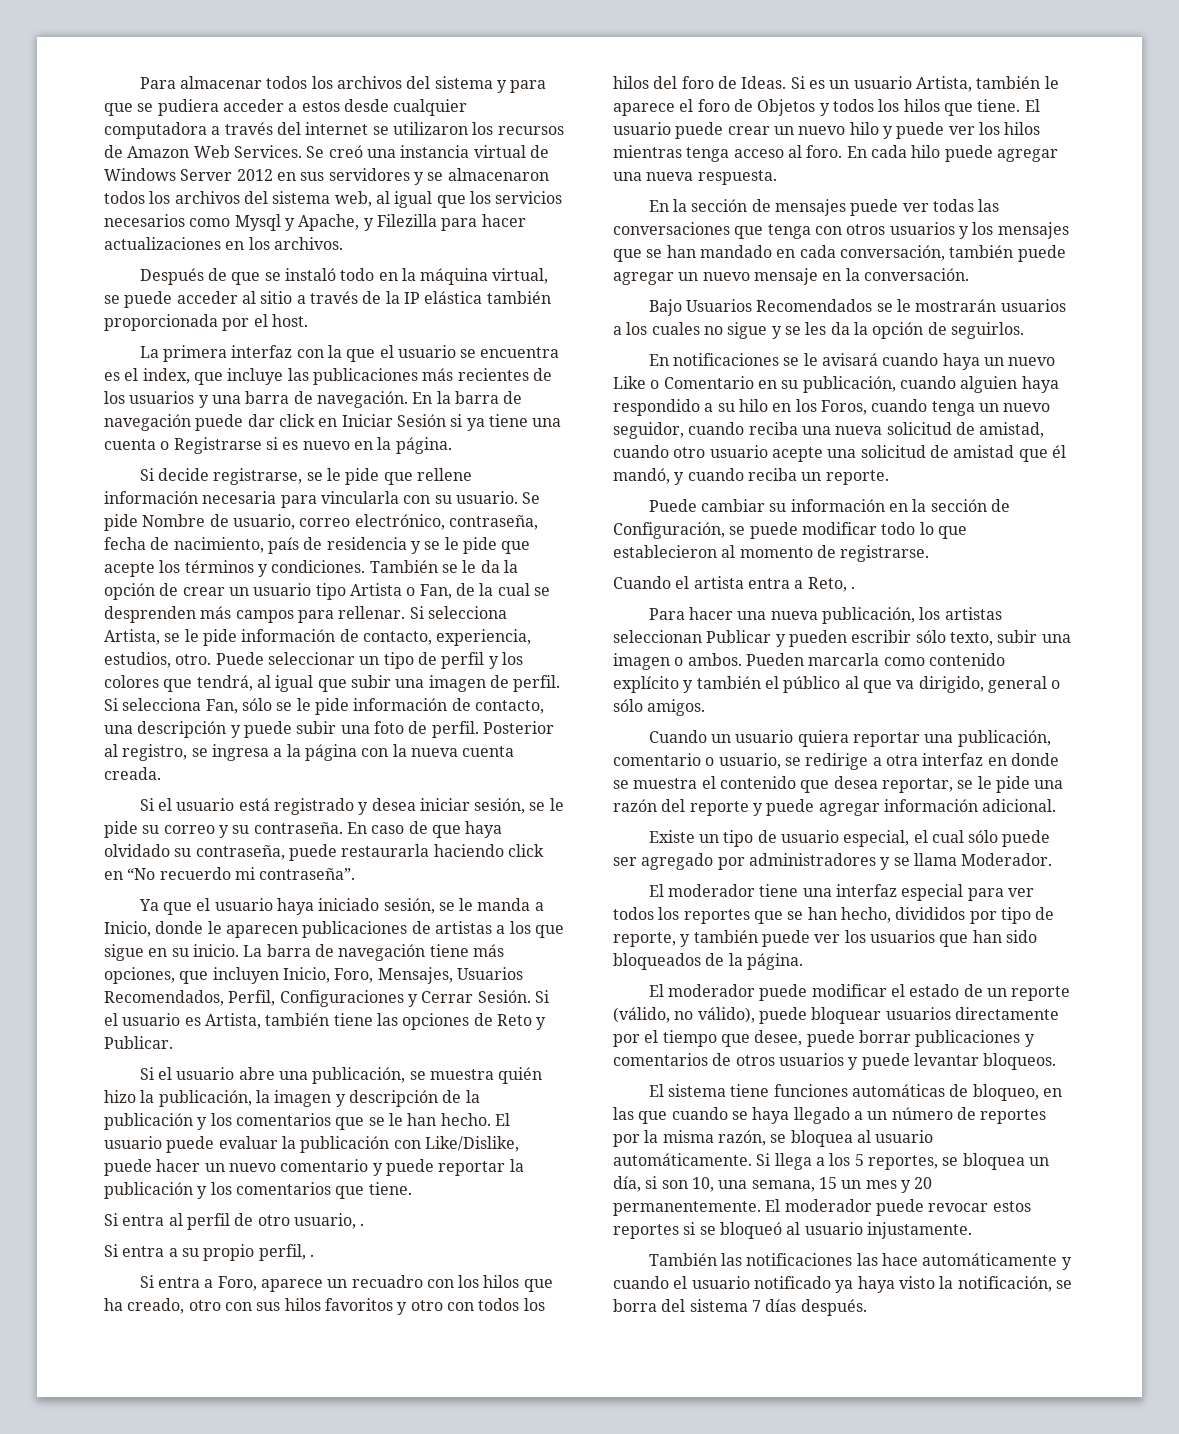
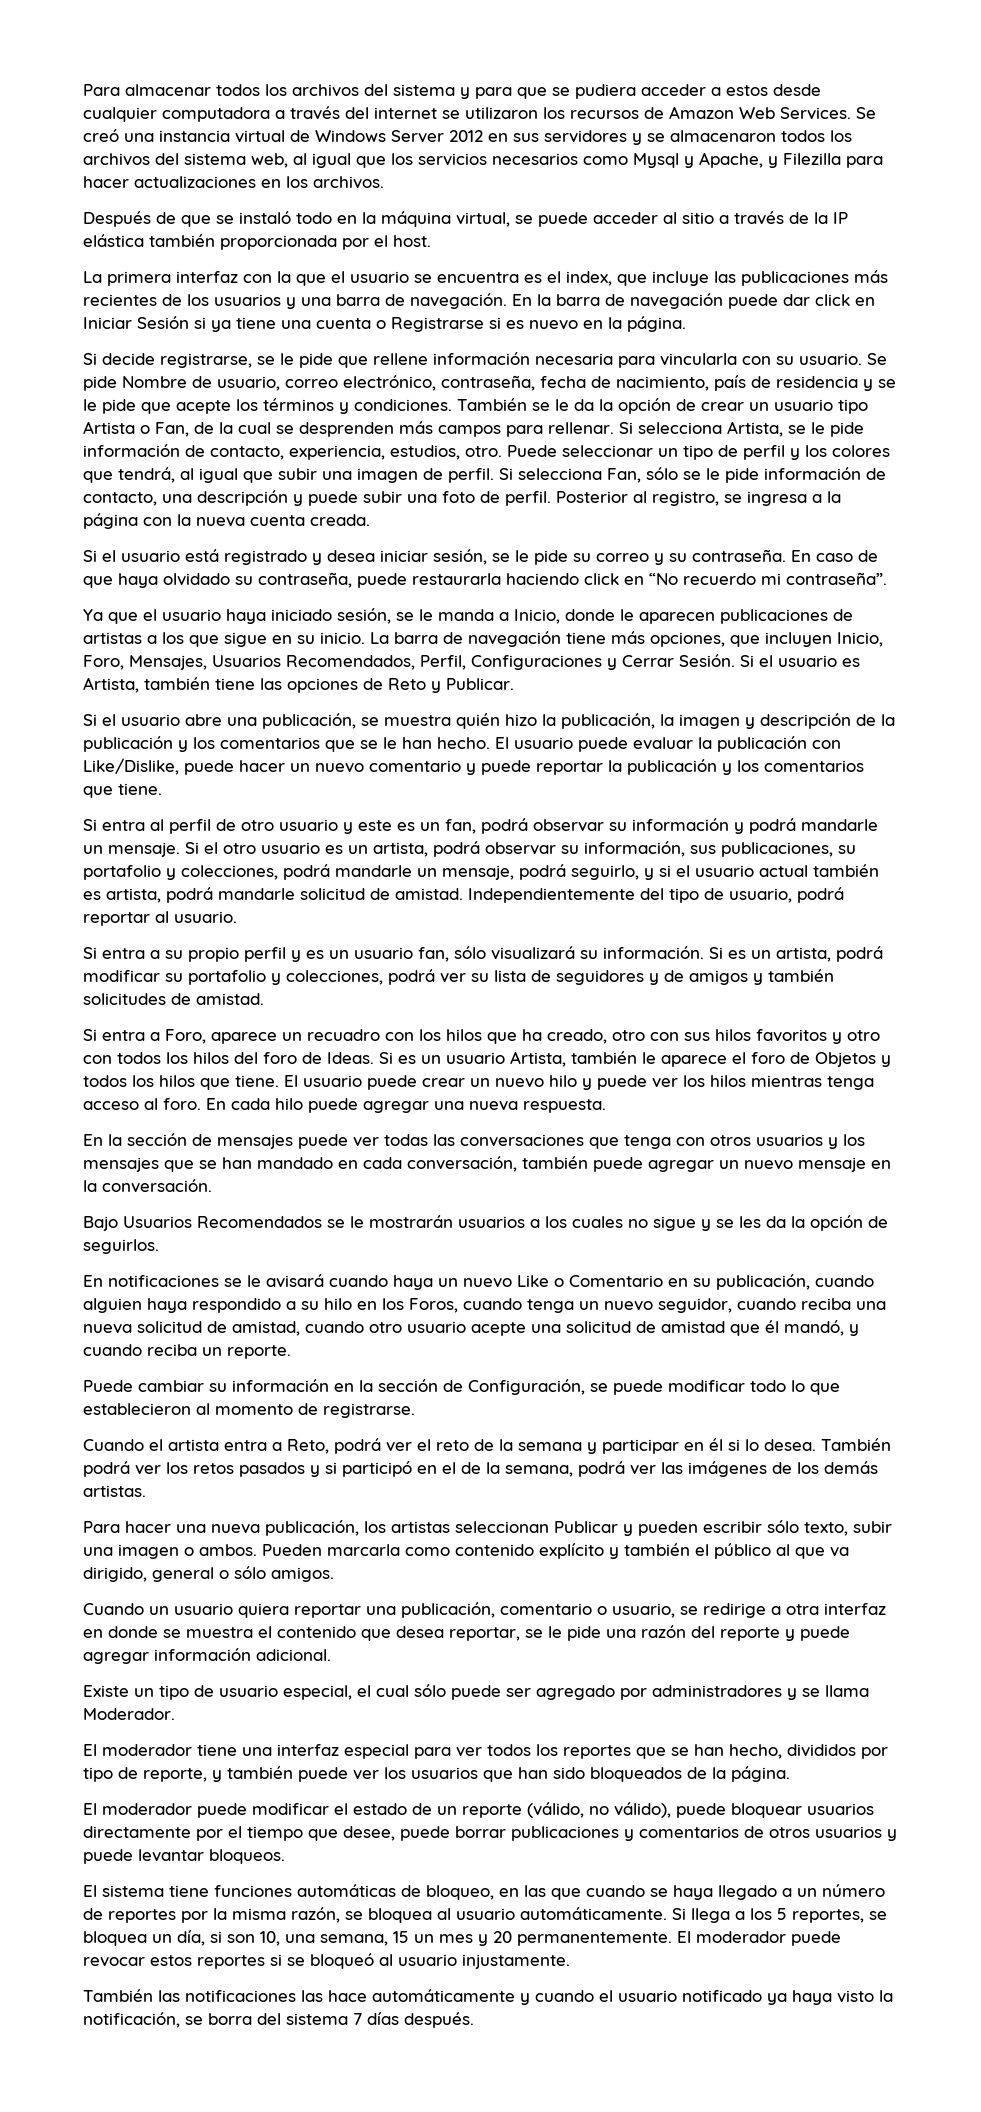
[293,1213,365,1229] usuario, . -> [279,818,878,834] [83,841,856,857] [83,864,879,880] [83,887,844,903] [83,911,237,926] usuario y este es un fan, podrá observar su información y podrá mandarle un mensaje. Si el otro usuario es un artista, podrá observar su información, sus publicaciones, su portafolio y colecciones, podrá mandarle un mensaje, podrá seguirlo, y si el usuario actual también es artista, podrá mandarle solicitud de amistad. Independientemente del tipo de usuario, podrá reportar al usuario.
[258,1244,314,1261] perfil, . -> [244,946,883,962] [83,969,834,985] [83,993,264,1005] perfil y es un usuario fan, sólo visualizará su información. Si es un artista, podrá modificar su portafolio y colecciones, podrá ver su lista de seguidores y de amigos y también solicitudes de amistad.
[850,586,855,589] . -> [334,1438,891,1454] [83,1461,878,1477] [83,1485,146,1497] podrá ver el reto de la semana y participar en él si lo desea. También podrá ver los retos pasados y si participó en el de la semana, podrá ver las imágenes de los demás artistas.

